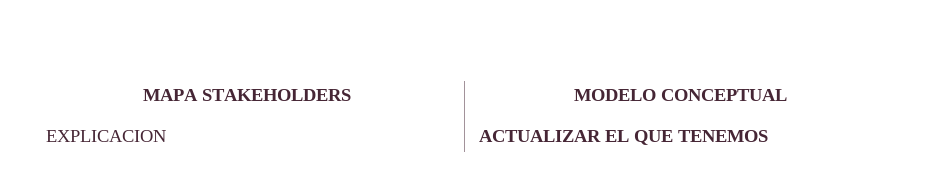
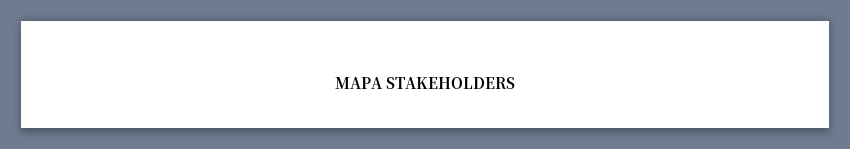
[46,130,166,142] [573,89,787,101] [479,130,768,145] // EXPLICACION // MODELO CONCEPTUAL // ACTUALIZAR EL QUE TENEMOS -> (516, 83) none

